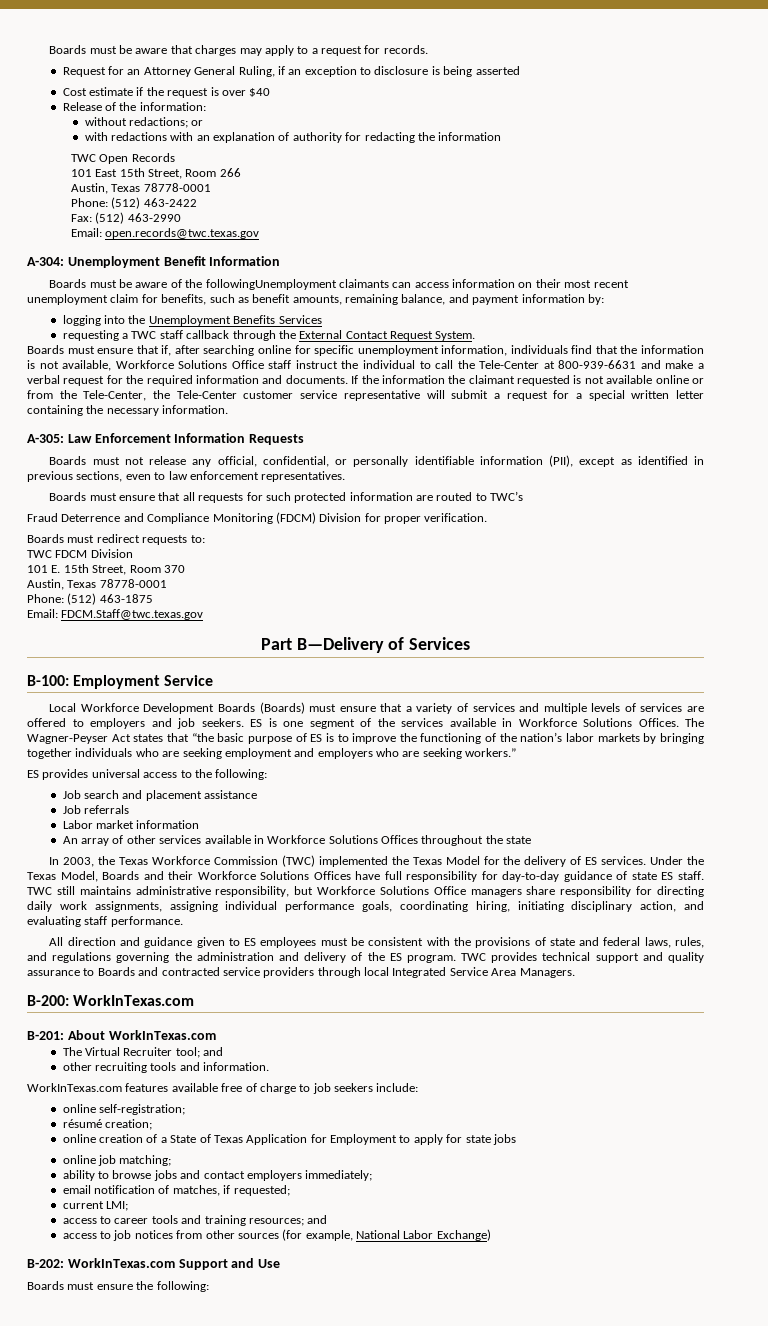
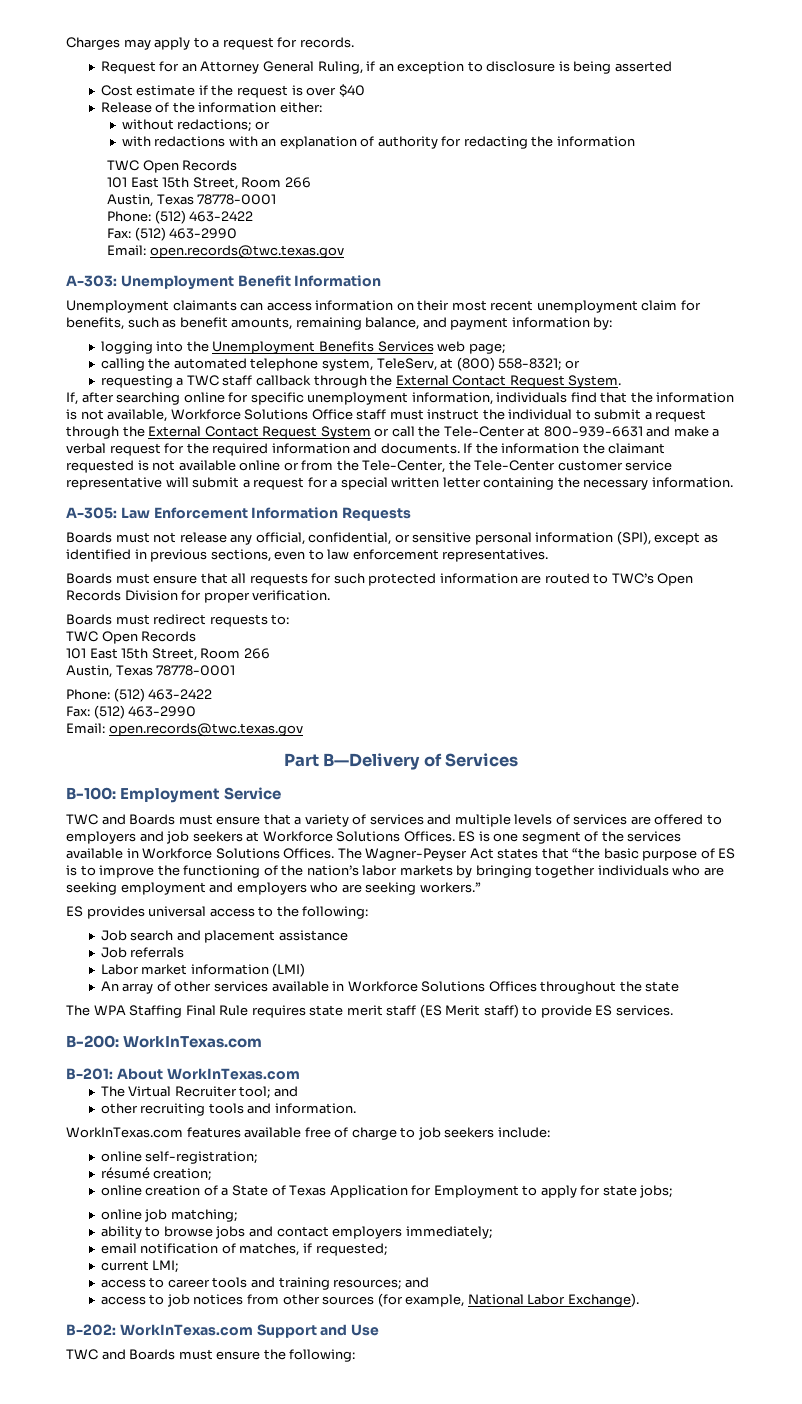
[49,45,237,56] Boards must be aware that charges -> [66,37,120,50] Charges
[139,102,206,111] information: -> [198,102,322,113] information either:
[27,257,64,266] A-304: -> [66,275,117,287] A-303:
[49,279,337,290] Boards must be aware of the followingUnemployment -> [66,300,169,313] Unemployment
(322, 319) none -> [437,341,505,354] [100,357,580,371] web page; // calling the automated telephone system, TeleServ, at (800) 558-8321; or
[27,345,172,356] Boards must ensure that if, -> [66,392,78,405] If,
(292, 364) none -> [389,409,424,420] must
(431, 365) none -> [594,409,707,422] [66,426,390,439] submit a request through the External Contact Request System or
[353,455,574,467] personally identifiable information (PII), -> [412,531,651,545] sensitive personal information (SPI),
[27,512,316,524] // Fraud Deterrence and Compliance Monitoring (FDCM) -> [657,573,694,586] [66,590,121,601] Open Records
[55,549,133,558] [27,564,185,575] [27,579,167,590] [27,593,153,605] [27,609,204,620] FDCM Division // 101 E. 15th Street, Room 370 // Austin, Texas 78778-0001 // Phone: (512) 463-1875 // Email: FDCM.Staff@twc.texas.gov -> [101,631,197,644] [66,648,270,661] [66,665,236,678] [66,688,213,702] [66,705,197,719] [66,723,303,737] Open Records // 101 East 15th Street, Room 266 // Austin, Texas 78778-0001 // Phone: (512) 463-2422 // Fax: (512) 463-2990 // Email: open.records@twc.texas.gov
[49,702,305,714] Local Workforce Development Boards (Boards) -> [66,814,176,825] TWC and Boards
[201,718,244,727] seekers. -> [192,831,455,842] seekers at Workforce Solutions Offices.
(200, 824) none -> [272,963,306,977] (LMI)
[49,855,705,867] [27,871,704,882] [27,886,704,897] [27,901,705,912] [27,916,183,927] [49,937,705,948] [27,952,704,963] [27,967,575,978] In 2003, the Texas Workforce Commission (TWC) implemented the Texas Model for the delivery of ES services. Under the Texas Model, Boards and their Workforce Solutions Offices have full responsibility for day-to-day guidance of state ES staff. TWC still maintains administrative responsibility, but Workforce Solutions Office managers share responsibility for directing daily work assignments, assigning individual performance goals, coordinating hiring, initiating disciplinary action, and evaluating staff performance. // All direction and guidance given to ES employees must be consistent with the provisions of state and federal laws, rules, and regulations governing the administration and delivery of the ES program. TWC provides technical support and quality assurance to Boards and contracted service providers through local Integrated Service Area Managers. -> [66,1004,673,1018] The WPA Staffing Final Rule requires state merit staff (ES Merit staff) to provide ES services.
[492,1134,516,1145] jobs -> [639,1185,673,1198] jobs;
[436,1229,491,1241] Exchange) -> [567,1293,639,1307] Exchange).
(281, 1263) none -> [66,1349,126,1360] TWC and

